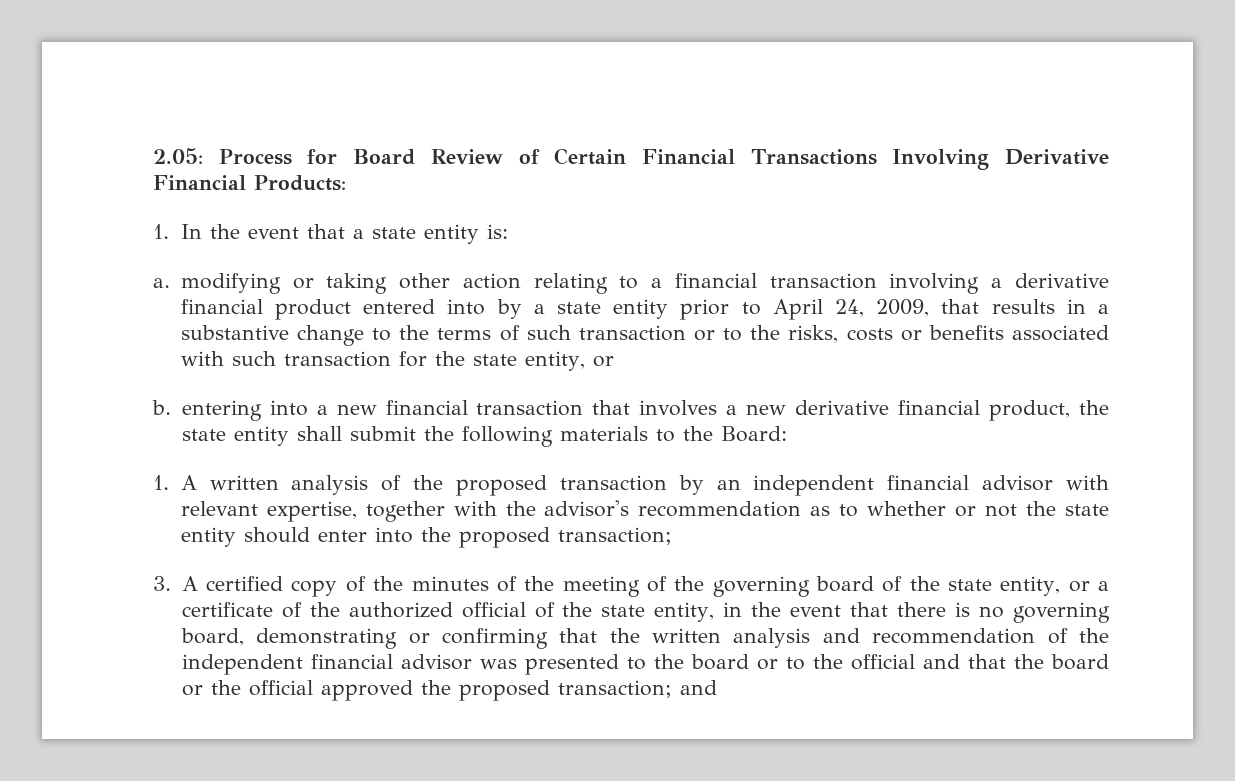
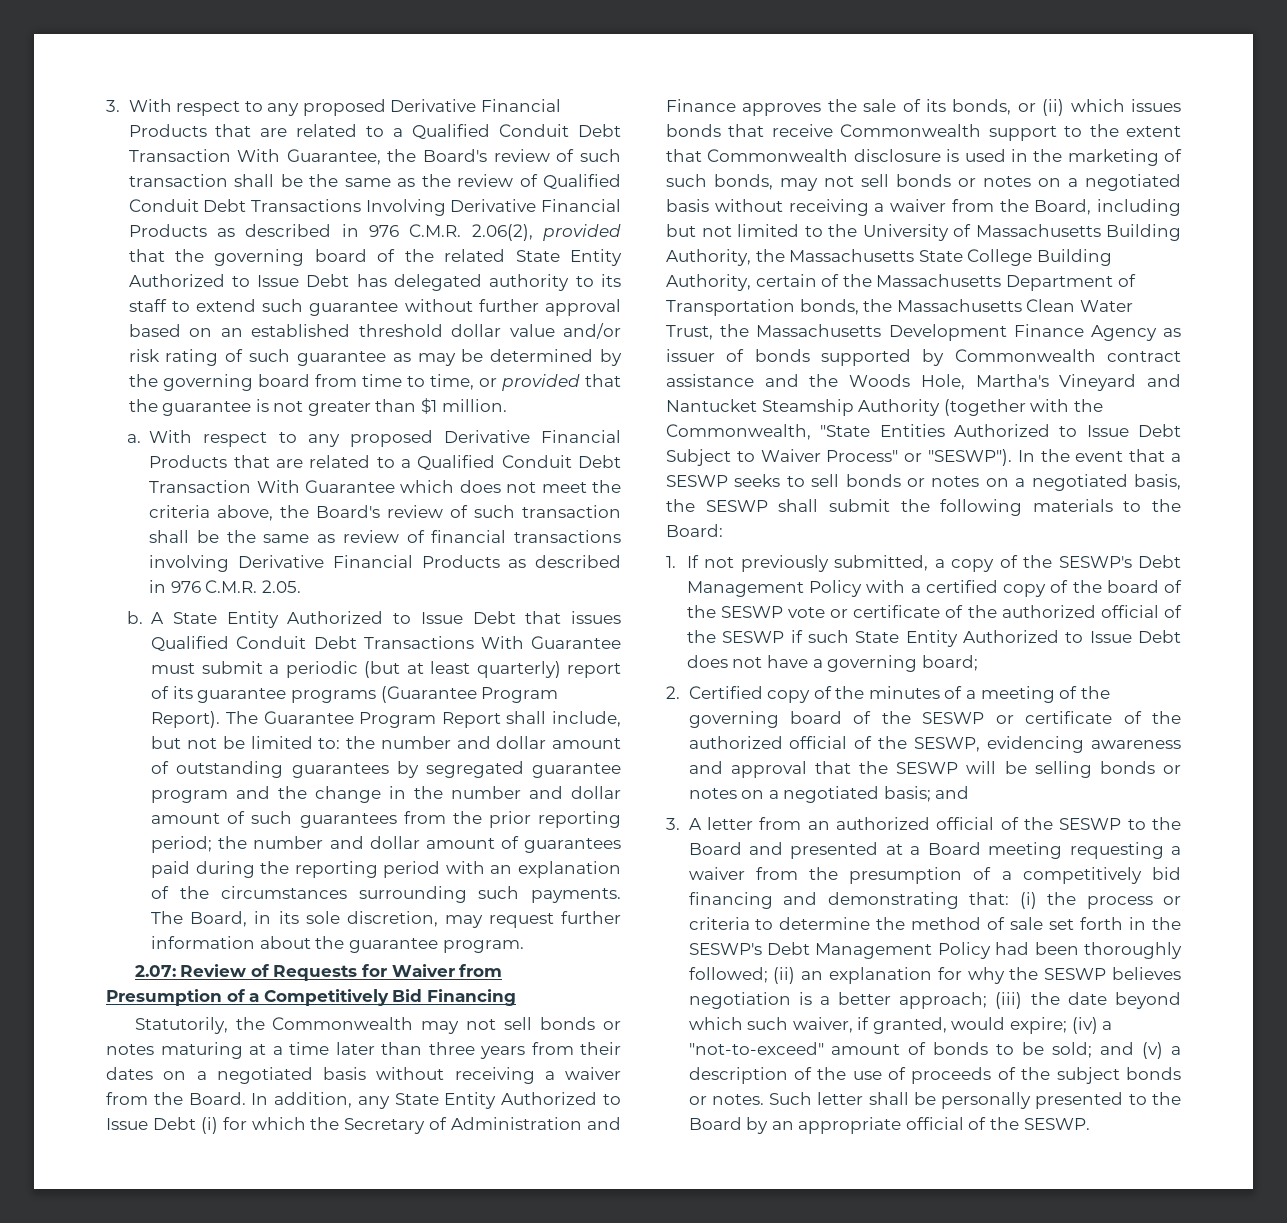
[153,148,1109,170] [153,175,346,191] [153,224,169,239] 2.05: Process for Board Review of Certain Financial Transactions Involving Derivative Financial Products: // 1. -> [106,99,562,116] [128,124,621,140] [128,149,622,165] [128,174,621,190] [128,199,621,216] [128,224,621,241] [128,249,622,266] [128,274,621,291] [128,299,621,316] [128,323,621,339] [128,349,622,366] [128,374,621,391] [128,398,507,416] [126,430,621,447] [149,455,621,471] [149,480,622,493] [149,505,621,521] [149,530,621,543] [149,555,621,572] [149,580,302,593] [126,611,621,628] [151,636,621,652] [151,661,621,678] [151,686,559,703] [151,711,621,728] [151,736,621,749] [151,761,622,778] [151,786,621,803] [151,811,621,828] [151,836,621,853] [151,861,621,878] [151,886,621,903] [151,911,621,928] [151,936,524,953] [134,964,503,981] [106,989,516,1006] [134,1017,621,1034] [106,1042,621,1059] [106,1067,621,1084] [106,1092,621,1109] [106,1117,621,1134] [666,99,1181,116] [666,124,1181,141] [666,149,1182,166] [666,174,1181,191] [666,199,1181,216] [666,224,1181,241] [666,249,1112,266] [666,274,1136,291] [666,299,1133,316] [666,324,1181,341] [666,349,1181,366] [666,374,1181,391] [666,399,1103,416] [666,424,1181,440] [666,449,1012,466] 3. With respect to any proposed Derivative Financial Products that are related to a Qualified Conduit Debt Transaction With Guarantee, the Board's review of such transaction shall be the same as the review of Qualified Conduit Debt Transactions Involving Derivative Financial Products as described in 976 C.M.R. 2.06(2), provided that the governing board of the related State Entity Authorized to Issue Debt has delegated authority to its staff to extend such guarantee without further approval based on an established threshold dollar value and/or risk rating of such guarantee as may be determined by the governing board from time to time, or provided that the guarantee is not greater than $1 million. // a. With respect to any proposed Derivative Financial Products that are related to a Qualified Conduit Debt Transaction With Guarantee which does not meet the criteria above, the Board's review of such transaction shall be the same as review of financial transactions involving Derivative Financial Products as described in 976 C.M.R. 2.05. // b. A State Entity Authorized to Issue Debt that issues Qualified Conduit Debt Transactions With Guarantee must submit a periodic (but at least quarterly) report of its guarantee programs (Guarantee Program Report). The Guarantee Program Report shall include, but not be limited to: the number and dollar amount of outstanding guarantees by segregated guarantee program and the change in the number and dollar amount of such guarantees from the prior reporting period; the number and dollar amount of guarantees paid during the reporting period with an explanation of the circumstances surrounding such payments. The Board, in its sole discretion, may request further information about the guarantee program. // 2.07: Review of Requests for Waiver from Presumption of a Competitively Bid Financing // Statutorily, the Commonwealth may not sell bonds or notes maturing at a time later than three years from their dates on a negotiated basis without receiving a waiver from the Board. In addition, any State Entity Authorized to Issue Debt (i) for which the Secretary of Administration and Finance approves the sale of its bonds, or (ii) which issues bonds that receive Commonwealth support to the extent that Commonwealth disclosure is used in the marketing of such bonds, may not sell bonds or notes on a negotiated basis without receiving a waiver from the Board, including but not limited to the University of Massachusetts Building Authority, the Massachusetts State College Building Authority, certain of the Massachusetts Department of Transportation bonds, the Massachusetts Clean Water Trust, the Massachusetts Development Finance Agency as issuer of bonds supported by Commonwealth contract assistance and the Woods Hole, Martha's Vineyard and Nantucket Steamship Authority (together with the Commonwealth, "State Entities Authorized to Issue Debt Subject to Waiver Process" or "SESWP").
[371,224,508,244] [153,273,1109,294] [180,299,1109,320] [180,325,1109,346] [180,351,614,371] [152,400,1110,421] [181,426,289,446] state entity is: // a. modifying or taking other action relating to a financial transaction involving a derivative financial product entered into by a state entity prior to April 24, 2009, that results in a substantive change to the terms of such transaction or to the risks, costs or benefits associated with such transaction for the state entity, or // b. entering into a new financial transaction that involves a new derivative financial product, the state entity -> [666,474,1181,491] [666,499,768,512] SESWP seeks to sell bonds or notes on a negotiated basis, the SESWP
[180,475,1110,496] [180,500,1109,522] [180,527,672,548] [153,576,284,591] A written analysis of the proposed transaction by an independent financial advisor with relevant expertise, together with the advisor's recommendation as to whether or not the state entity should enter into the proposed transaction; // 3. A certified -> [686,555,1181,572] [686,580,1182,597] [686,605,1182,618] [686,630,1181,647] [686,655,978,672] [666,686,763,699] If not previously submitted, a copy of the SESWP's Debt Management Policy with a certified copy of the board of the SESWP vote or certificate of the authorized official of the SESWP if such State Entity Authorized to Issue Debt does not have a governing board; // 2. Certified
[524,576,555,591] the -> [966,690,977,699] a
[947,576,1110,596] [181,602,1110,623] [180,628,1109,649] [181,654,1109,675] [181,680,717,701] state entity, or a certificate of the authorized official of the state entity, in the event that there is no governing board, demonstrating or confirming that the written analysis and recommendation of the independent financial advisor was presented to the board or to the official and that the board or the official approved the proposed transaction; and -> [922,711,1181,724] [688,736,1181,753] [688,761,1181,778] [688,786,970,803] [666,817,1181,830] [688,842,1181,859] [688,867,1181,884] [688,892,1181,909] [688,917,1181,930] [688,942,1182,959] [688,967,1181,984] [688,992,1181,1009] [688,1017,1113,1034] [688,1042,1181,1059] [688,1067,1181,1084] [688,1092,1181,1109] [688,1117,1090,1134] SESWP or certificate of the authorized official of the SESWP, evidencing awareness and approval that the SESWP will be selling bonds or notes on a negotiated basis; and // 3. A letter from an authorized official of the SESWP to the Board and presented at a Board meeting requesting a waiver from the presumption of a competitively bid financing and demonstrating that: (i) the process or criteria to determine the method of sale set forth in the SESWP's Debt Management Policy had been thoroughly followed; (ii) an explanation for why the SESWP believes negotiation is a better approach; (iii) the date beyond which such waiver, if granted, would expire; (iv) a "not-to-exceed" amount of bonds to be sold; and (v) a description of the use of proceeds of the subject bonds or notes. Such letter shall be personally presented to the Board by an appropriate official of the SESWP.

